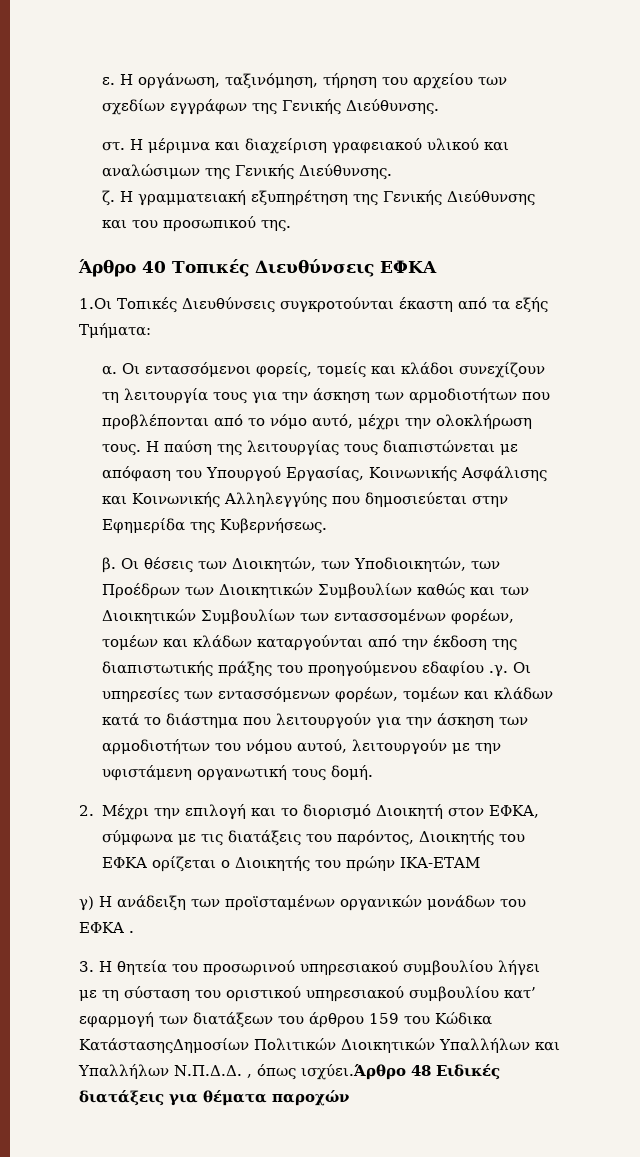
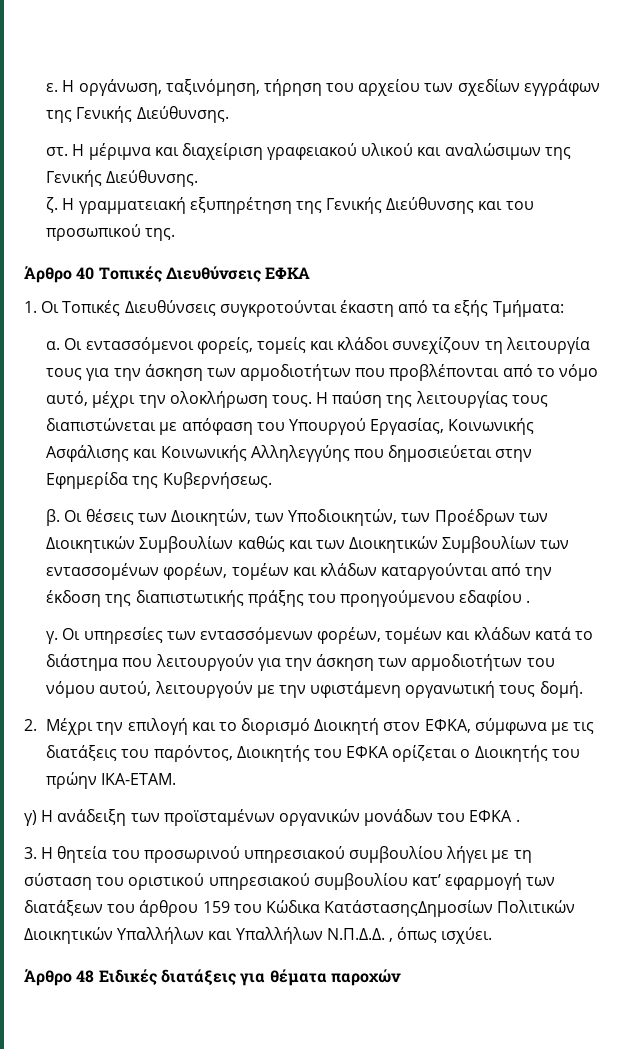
[79,298,112,310] 1.Οι -> [24,301,60,313] 1. Οι
[489,665,509,677] .γ. -> [526,600,531,603] [46,631,59,644] . // γ.
[400,857,481,868] ΙΚΑ-ΕΤΑΜ -> [101,773,177,785] ΙΚΑ-ΕΤΑΜ.
[301,1064,406,1080] ισχύει.Άρθρο -> [441,927,493,944] [24,969,72,986] ισχύει. // Άρθρο

